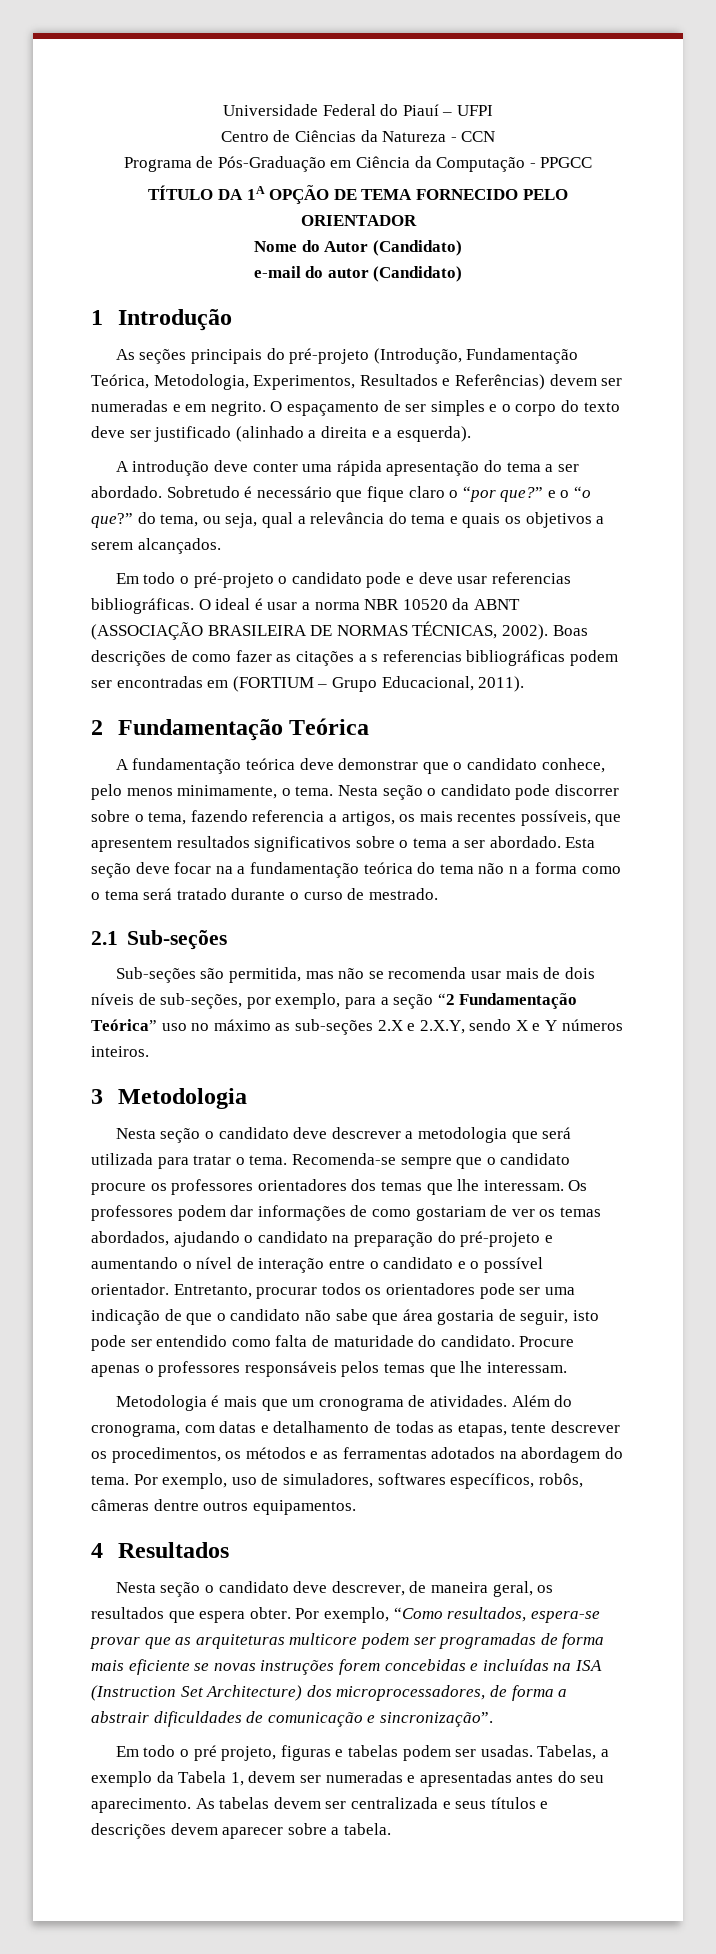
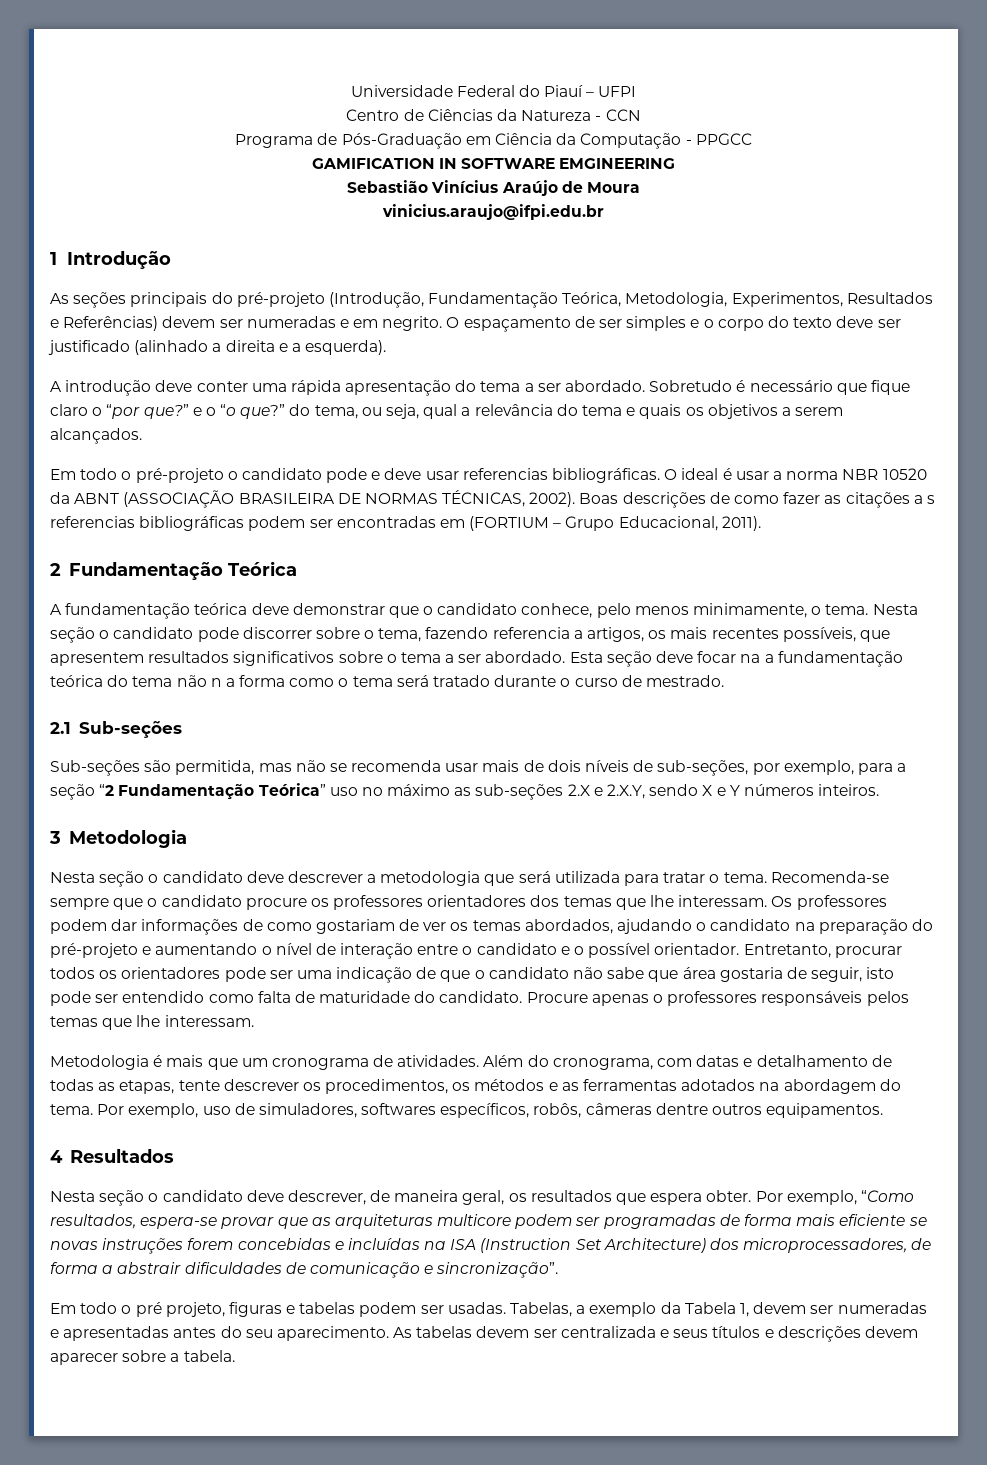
[148,185,568,204] [300,215,417,226] [254,240,462,256] [253,266,463,282] TÍTULO DA 1A OPÇÃO DE TEMA FORNECIDO PELO ORIENTADOR // Nome do Autor (Candidato) // e-mail do autor (Candidato) -> [311,158,676,169] [347,180,640,196] [382,204,604,220] GAMIFICATION IN SOFTWARE EMGINEERING // Sebastião Vinícius Araújo de Moura // vinicius.araujo@ifpi.edu.br

